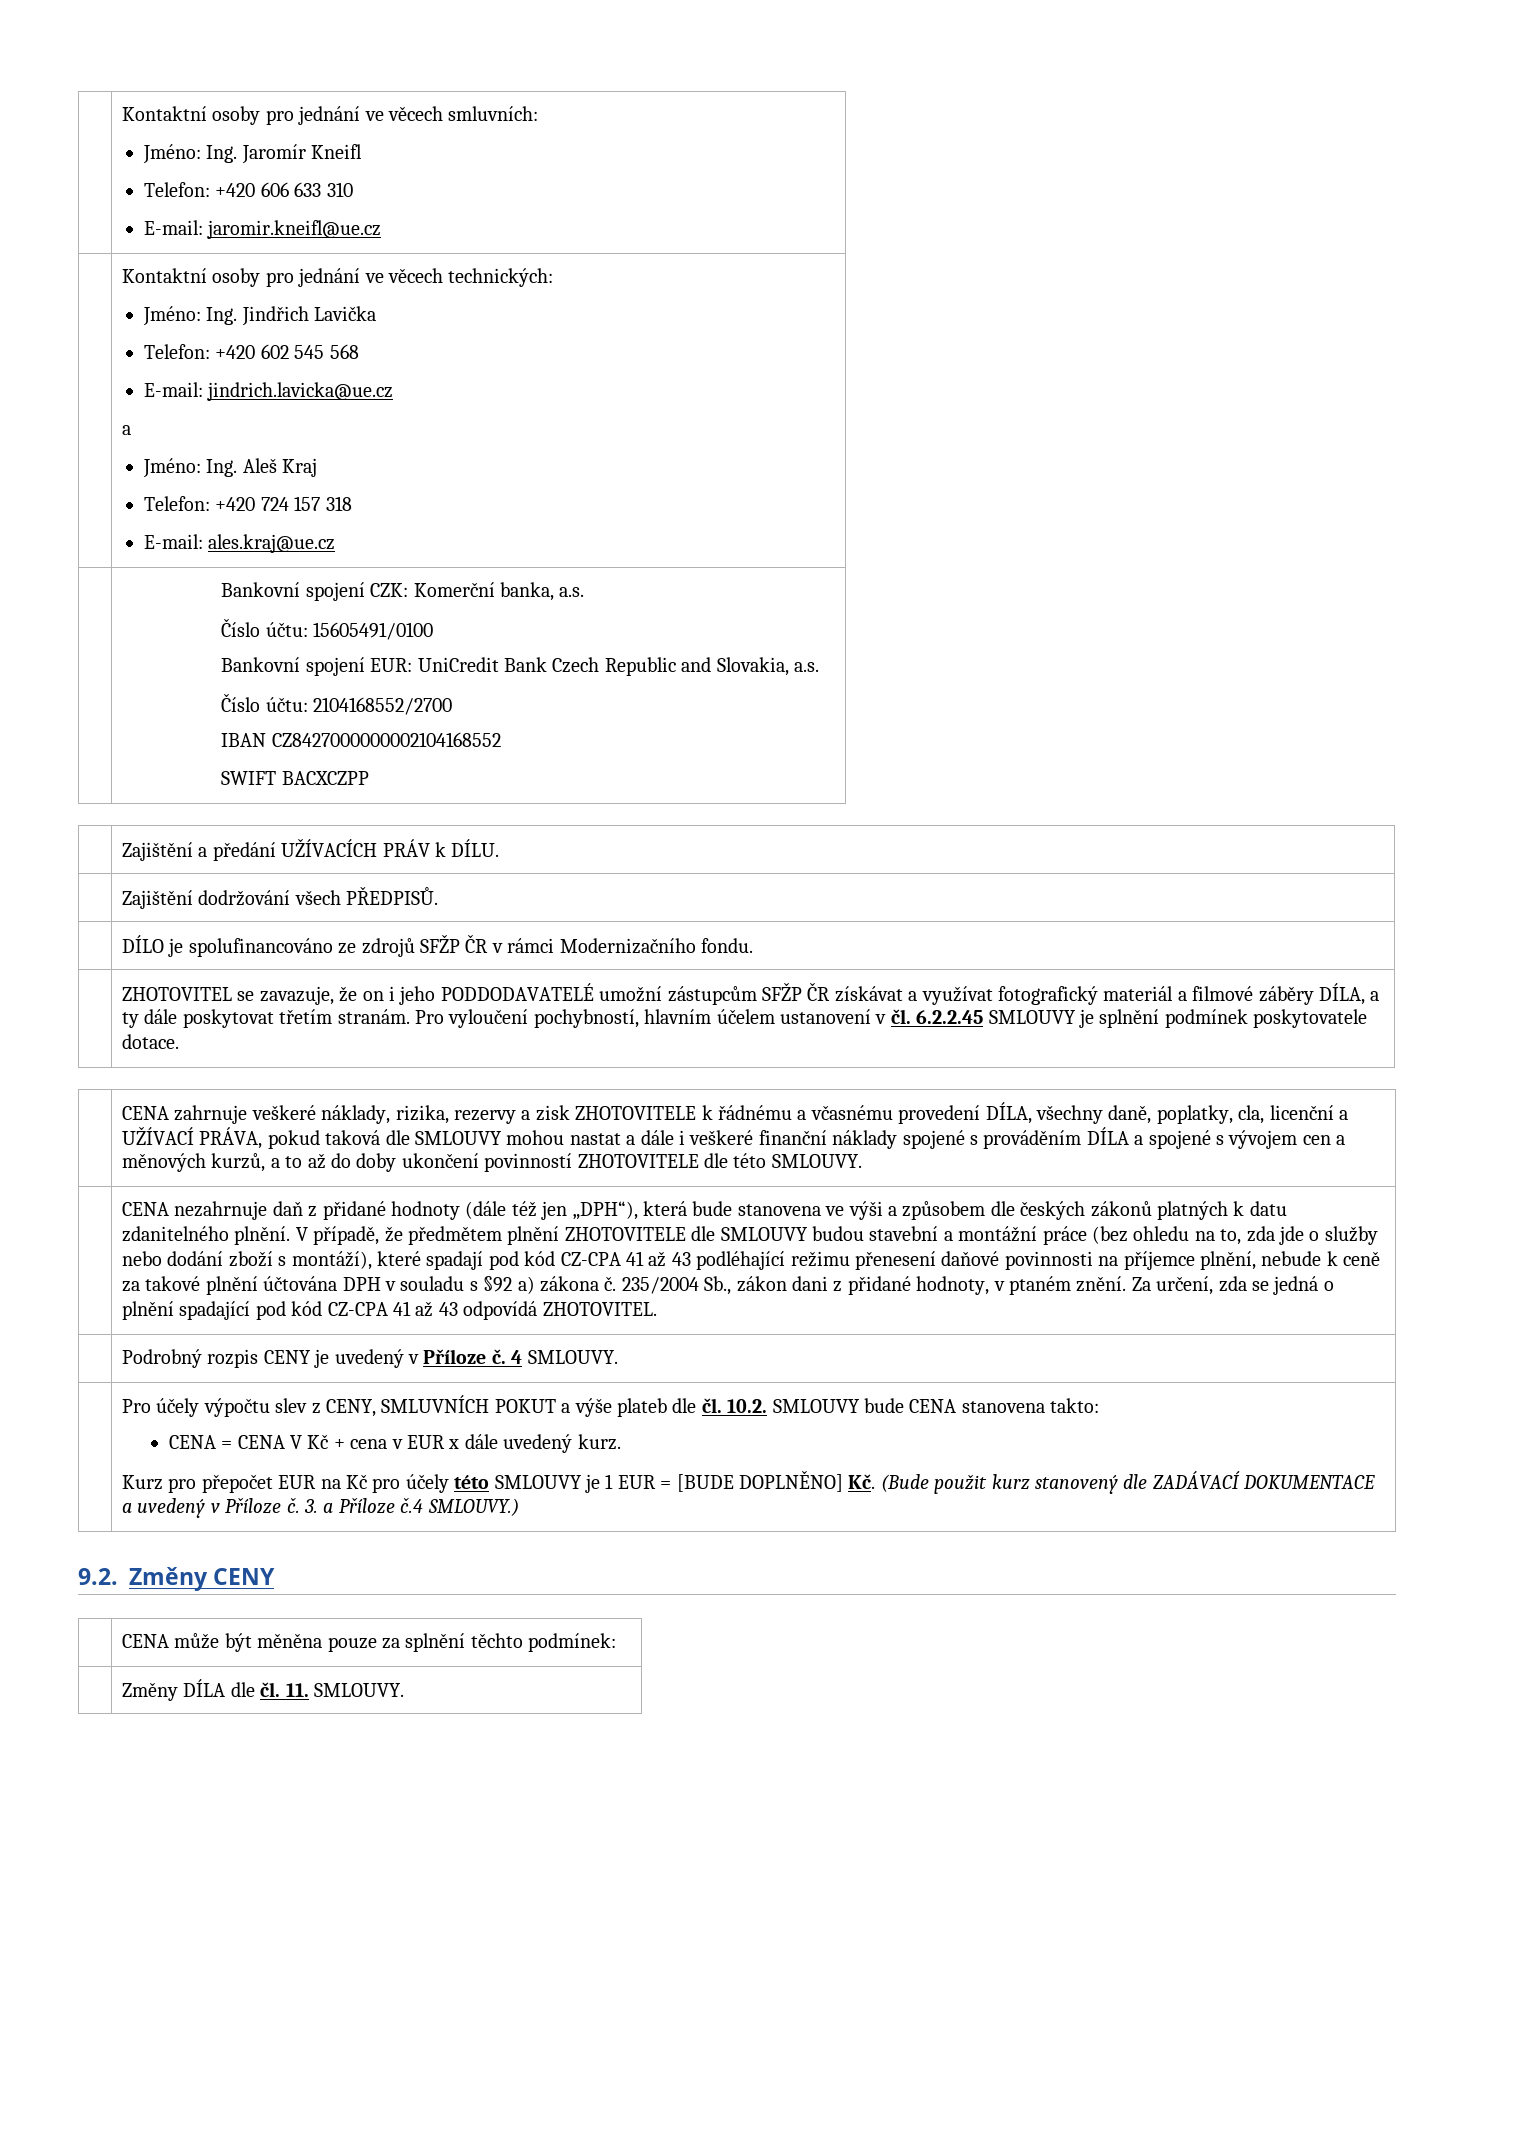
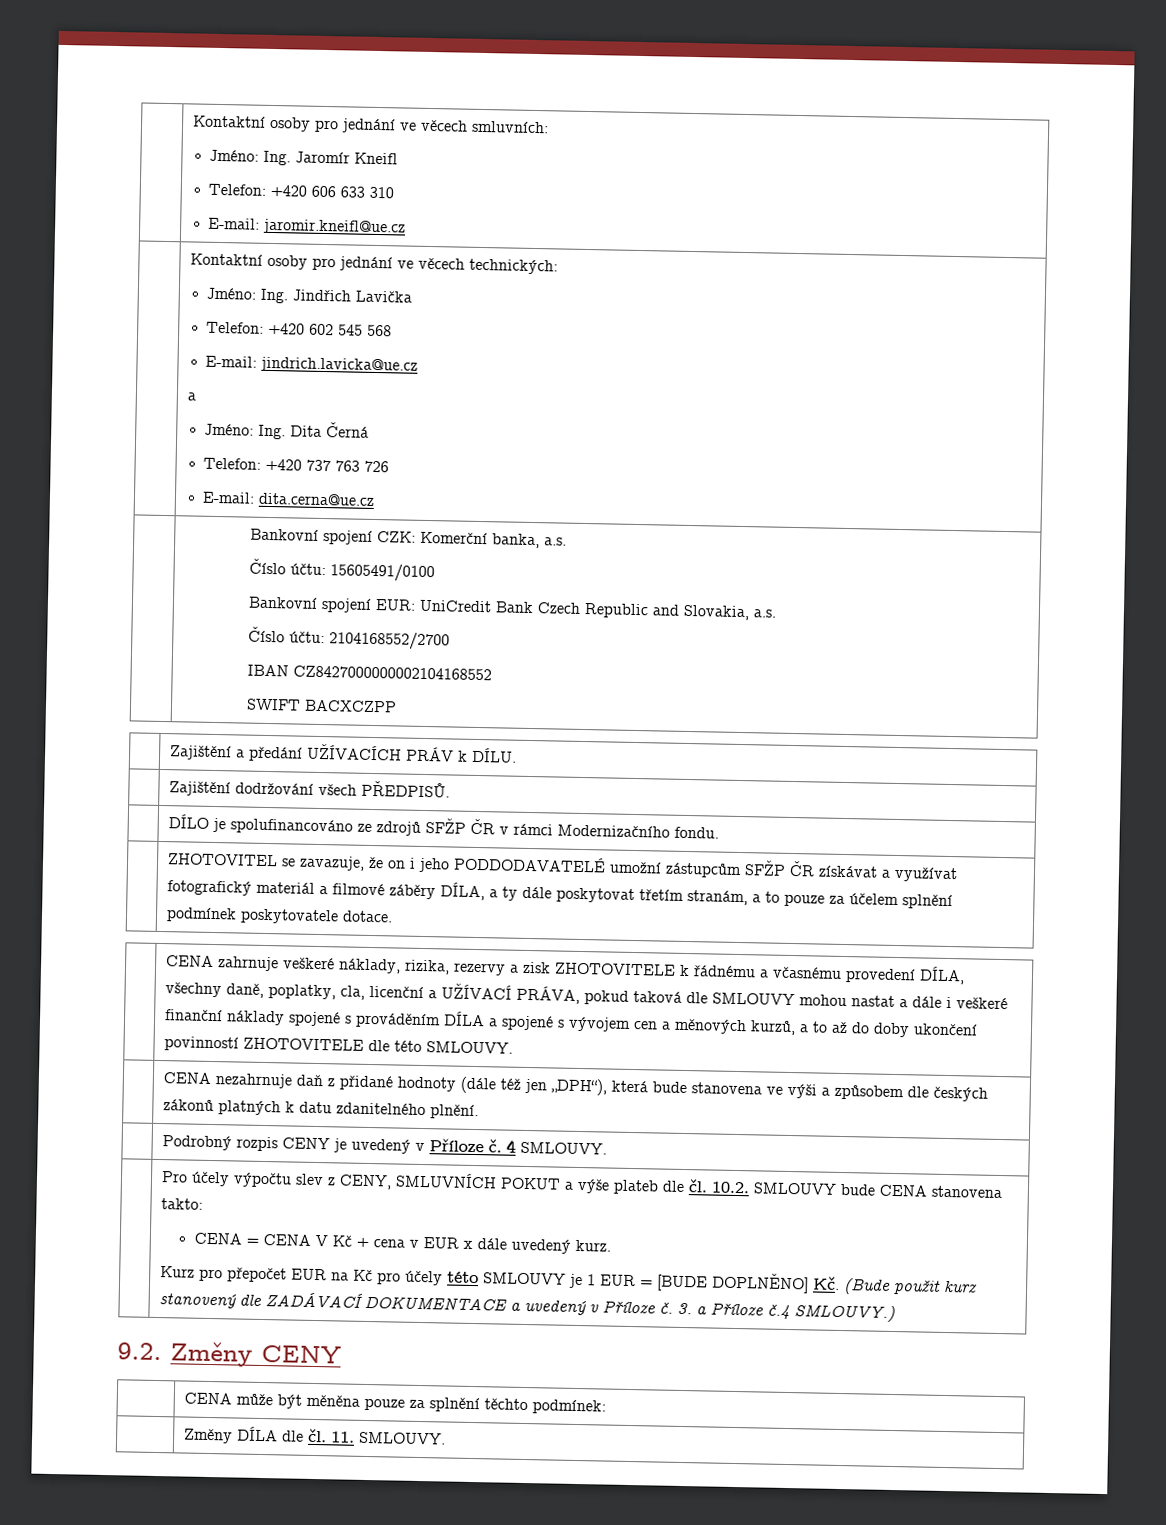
[242,458,318,477] [144,496,352,511] [144,534,336,553] Aleš Kraj // Telefon: +420 724 157 318 // E-mail: ales.kraj@ue.cz -> [290,422,370,438] [203,457,390,473] [202,491,376,506] Dita Černá // Telefon: +420 737 763 726 // E-mail: dita.cerna@ue.cz
[337,1009,1095,1028] stranám. Pro vyloučení pochybností, hlavním účelem ustanovení v čl. 6.2.2.45 SMLOUVY je -> [686,889,899,907] stranám, a to pouze za účelem
[295,1226,1378,1245] [122,1251,1381,1270] [122,1276,1334,1295] [122,1301,657,1320] V případě, že předmětem plnění ZHOTOVITELE dle SMLOUVY budou stavební a montážní práce (bez ohledu na to, zda jde o služby nebo dodání zboží s montáží), které spadají pod kód CZ-CPA 41 až 43 podléhající režimu přenesení daňové povinnosti na příjemce plnění, nebude k ceně za takové plnění účtována DPH v souladu s §92 a) zákona č. 235/2004 Sb., zákon dani z přidané hodnoty, v ptaném znění. Za určení, zda se jedná o plnění spadající pod kód CZ-CPA 41 až 43 odpovídá ZHOTOVITEL. -> (479, 1112) none

